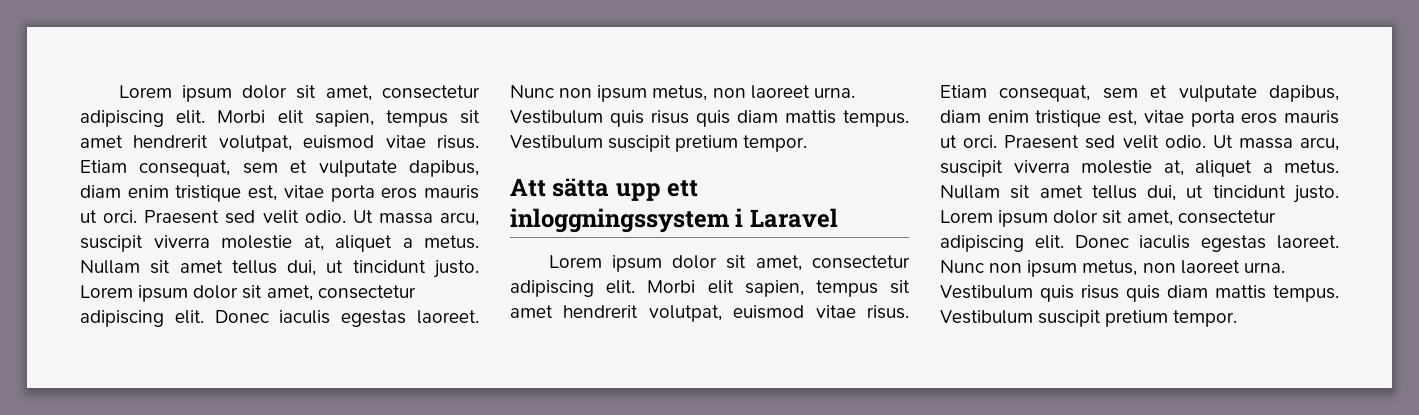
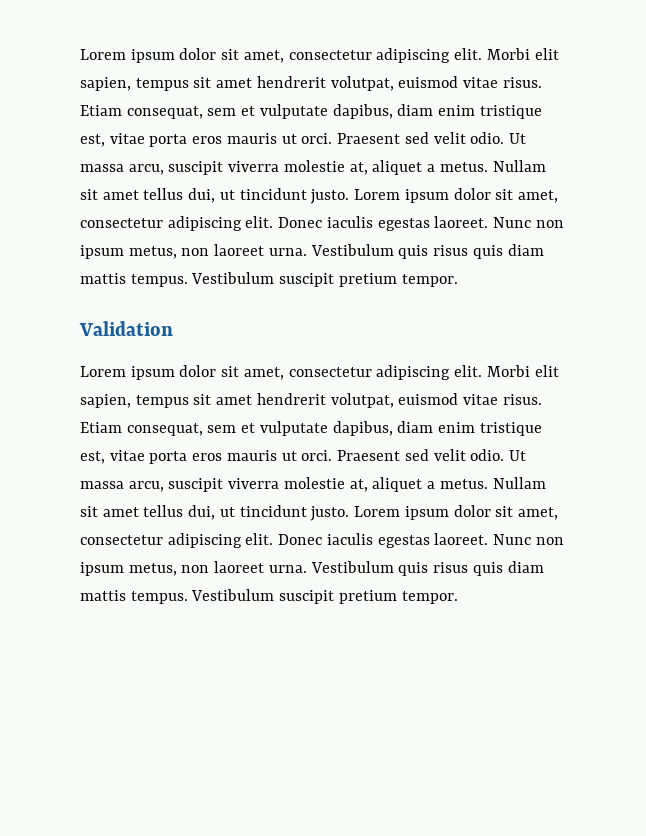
[510,178,699,201] [510,208,838,233] Att sätta upp ett inloggningssystem i Laravel -> [79,321,173,336] Validation

